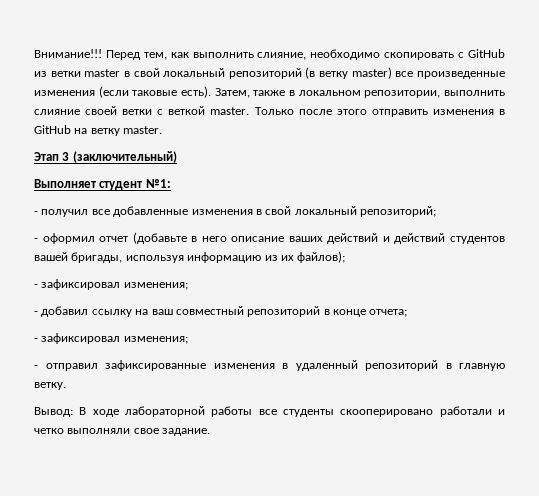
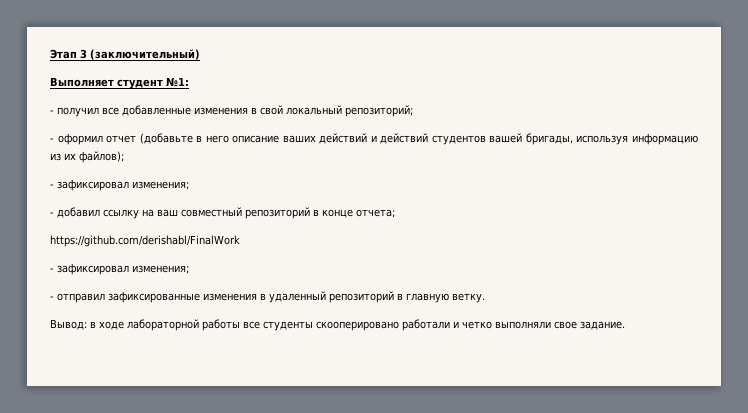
[34,49,506,60] [34,67,505,79] [34,86,506,98] [34,106,505,117] [34,125,163,136] Внимание!!! Перед тем, как выполнить слияние, необходимо скопировать с GitHub из ветки master в свой локальный репозиторий (в ветку master) все произведенные изменения (если таковые есть). Затем, также в локальном репозитории, выполнить слияние своей ветки с веткой master. Только после этого отправить изменения в GitHub на ветку master. // -> (50, 54) none
(408, 313) none -> [50,235,240,247] // https://github.com/derishabl/FinalWork
[79,407,87,415] В -> [90,321,96,328] в

